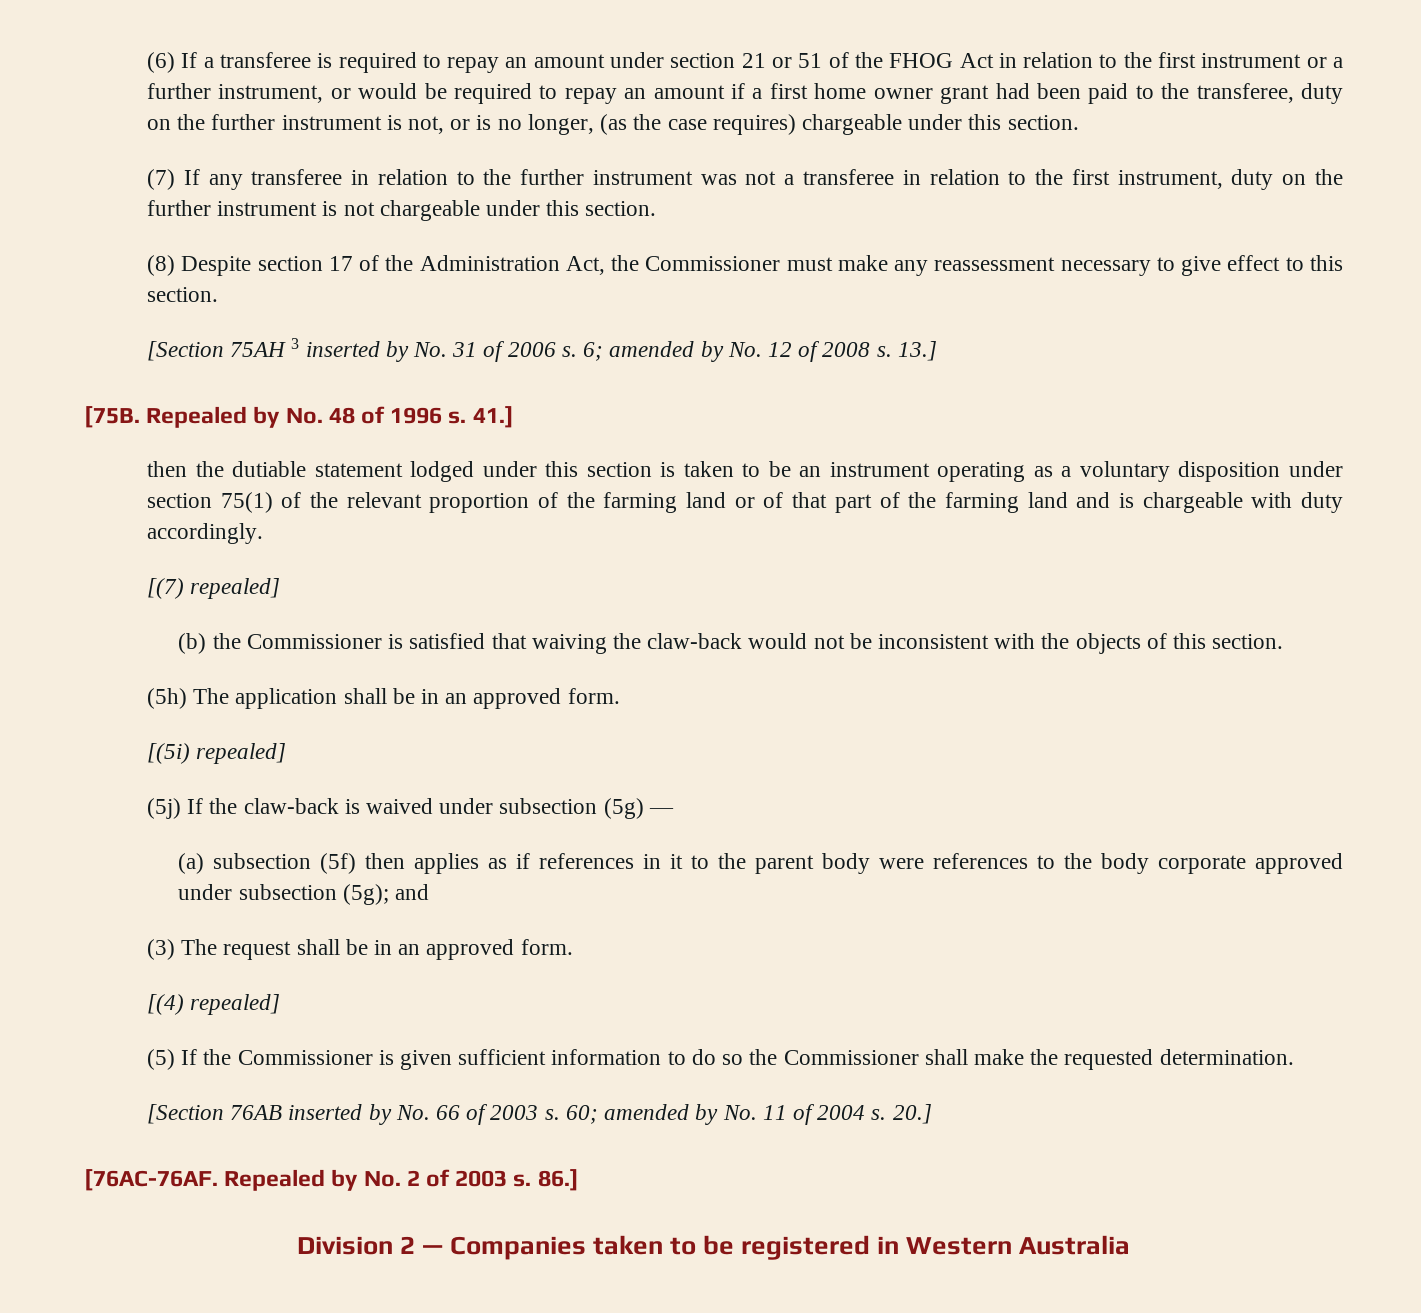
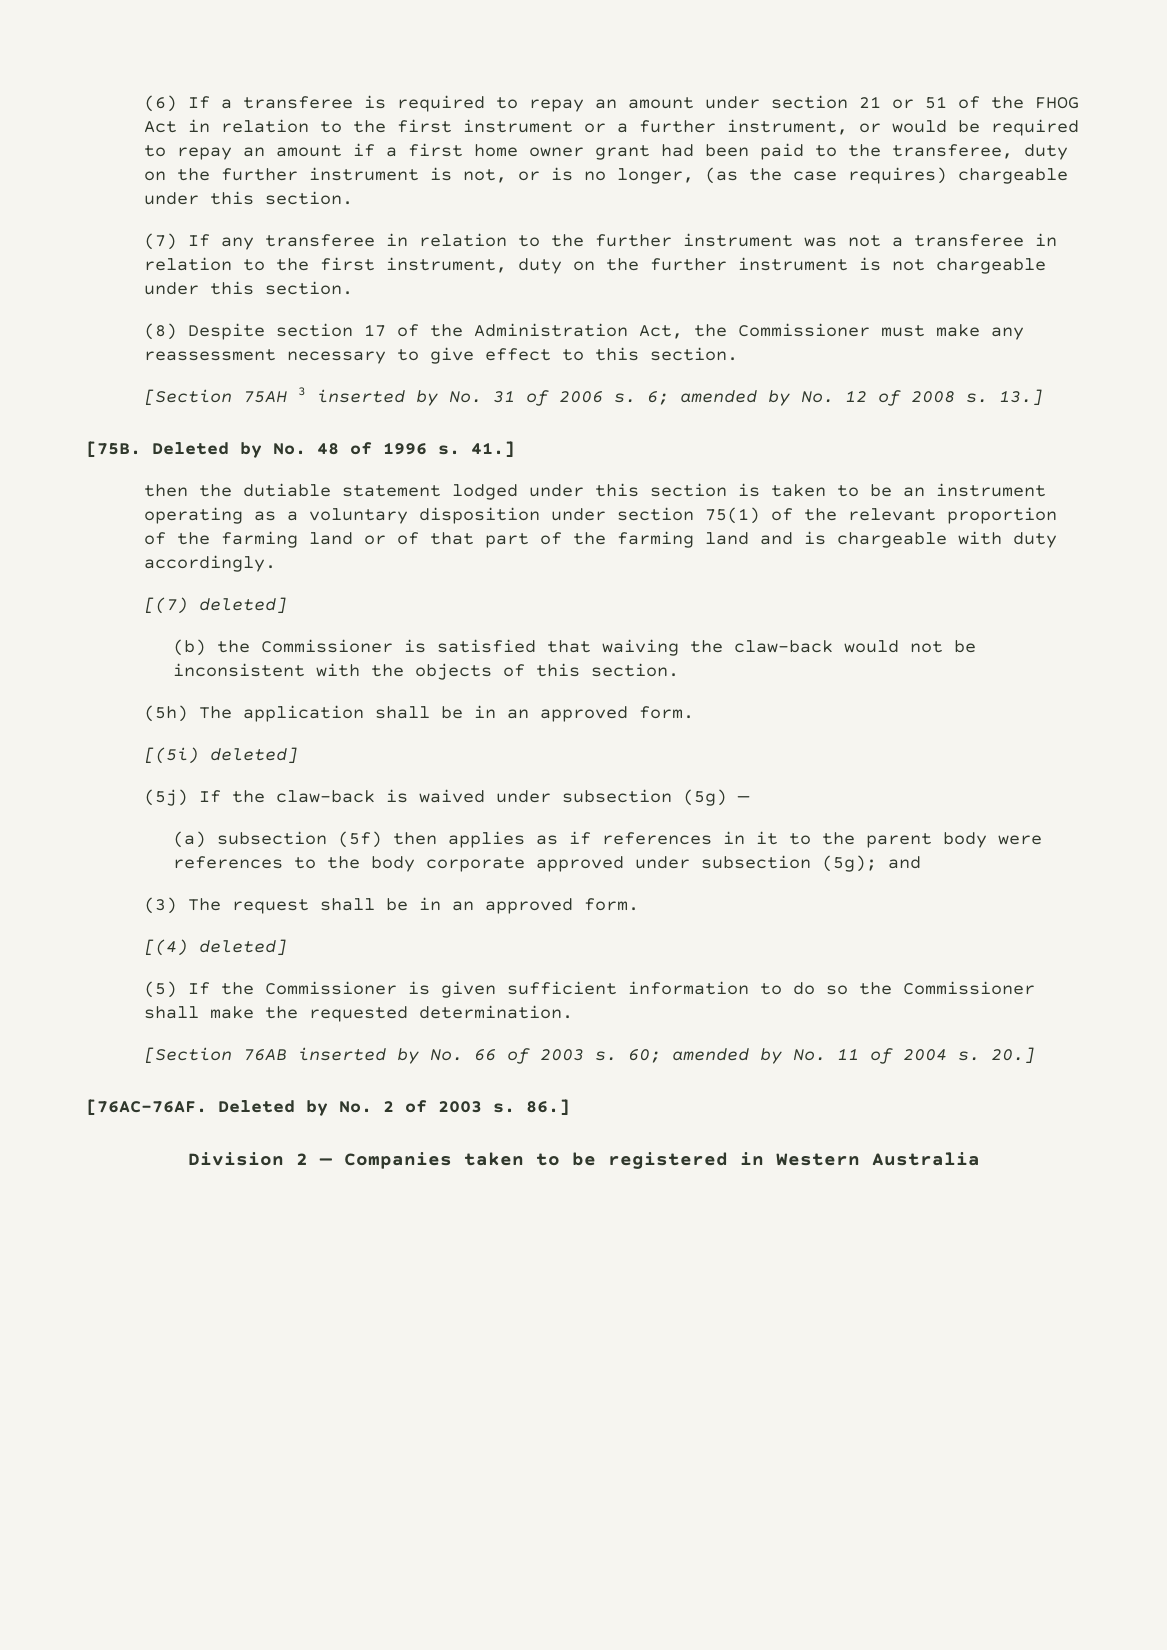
[146,406,248,428] Repealed -> [152,442,229,455] Deleted
[190,578,281,599] repealed] -> [199,597,288,614] deleted]
[196,743,287,764] repealed] -> [210,747,299,764] deleted]
[190,994,281,1015] repealed] -> [199,939,288,956] deleted]
[224,1169,326,1191] Repealed -> [218,1100,295,1113] Deleted

